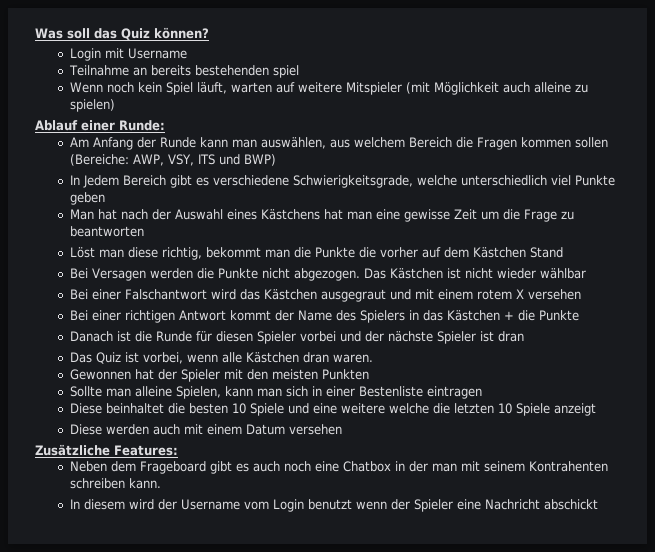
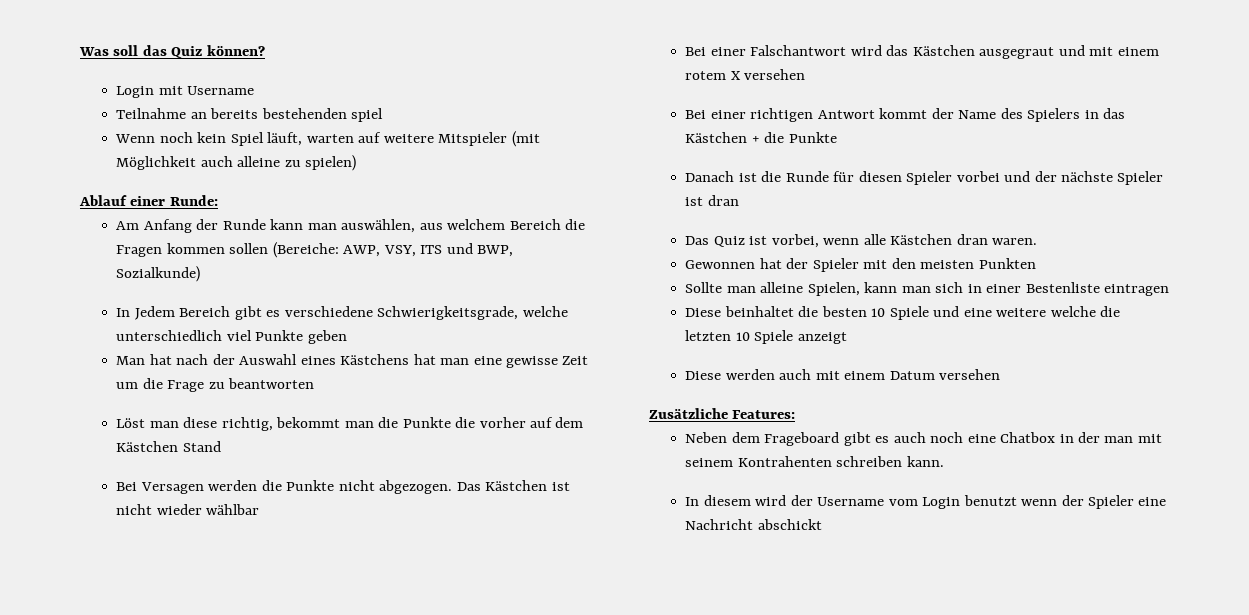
[243,154,276,166] BWP) -> [477,245,514,257] [116,266,201,282] BWP, Sozialkunde)

